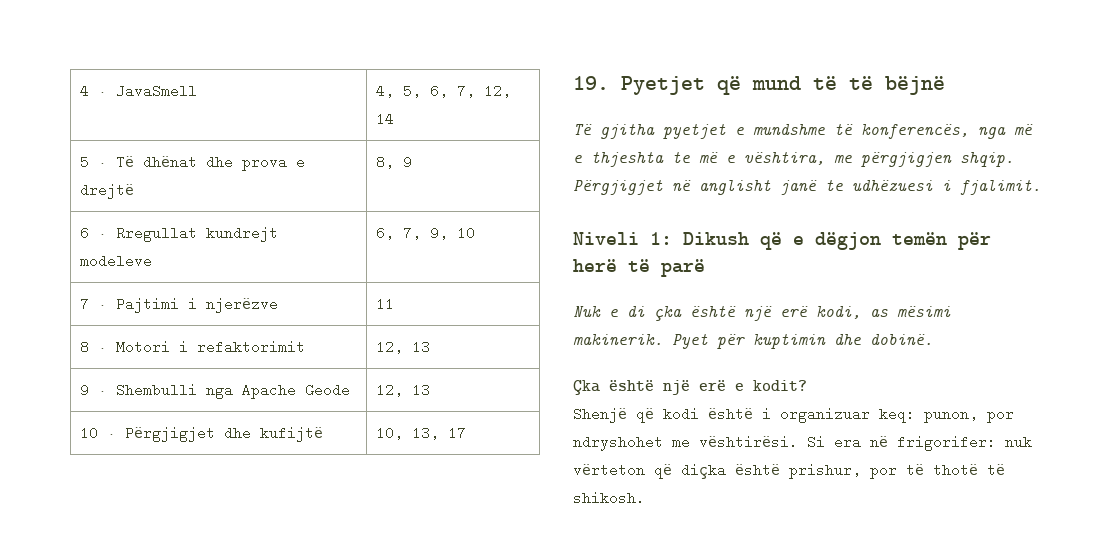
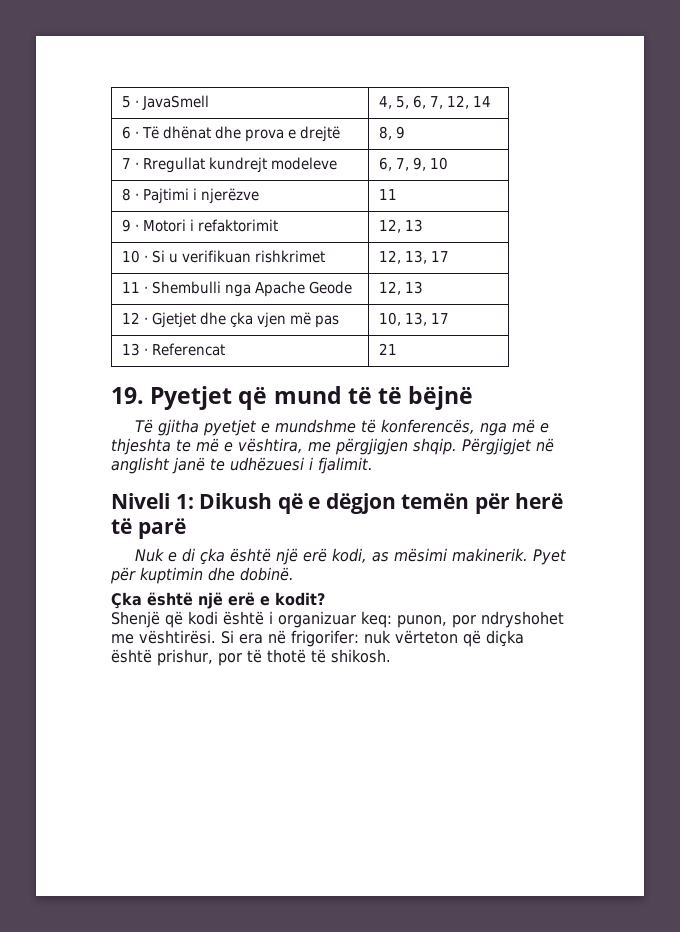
[80,84,90,98] 4 -> [121,96,131,108] 5
[80,155,90,169] 5 -> [121,126,131,139] 6
[80,226,90,240] 6 -> [121,158,131,169] 7
[80,297,90,311] 7 -> [121,188,131,201] 8
[80,340,90,354] 8 -> [121,219,131,232] 9
[80,383,90,397] 9 -> [121,250,325,263] [378,250,449,264] [121,282,140,293] 10 · Si u verifikuan rishkrimet | 12, 13, 17 // 11
[80,426,324,442] 10 · Përgjigjet dhe kufijtë -> [121,312,339,328] 12 · Gjetjet dhe çka vjen më pas
(467, 433) none -> [121,343,225,356] [378,343,397,355] // 13 · Referencat | 21

